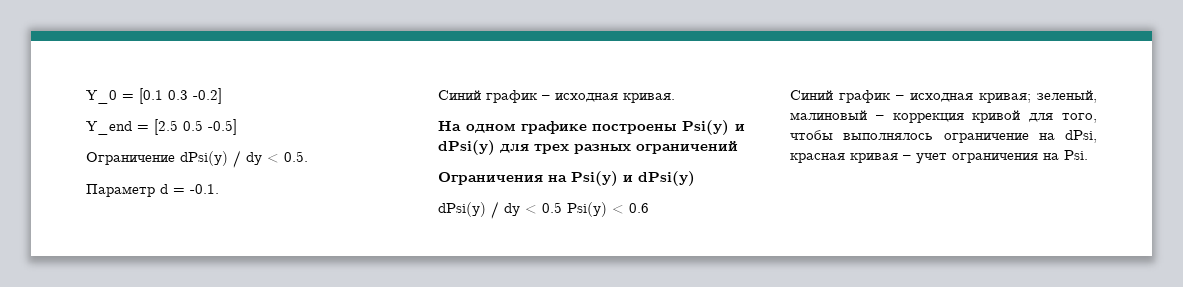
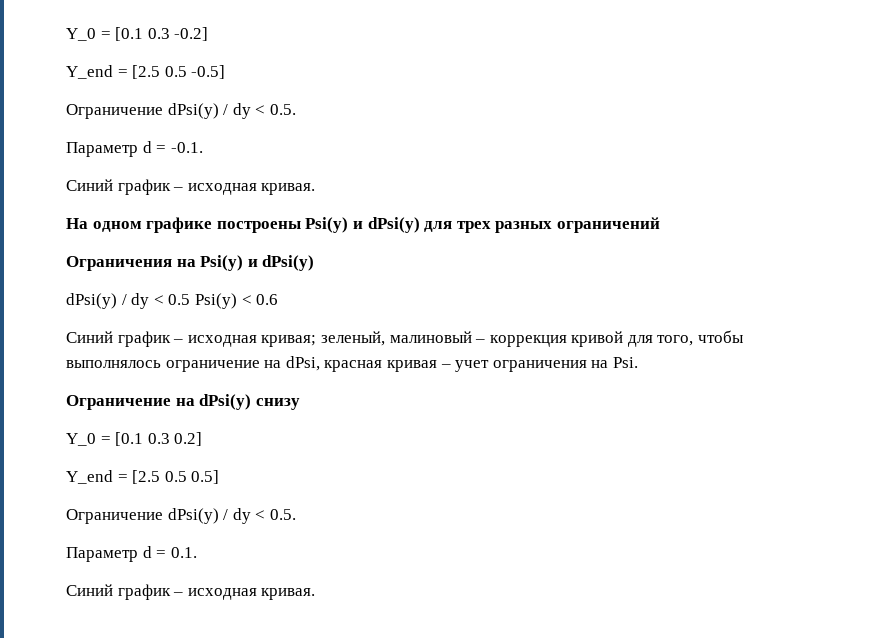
(1088, 155) none -> [66,394,300,410] [66,432,203,446] [66,470,220,484] [66,508,296,524] [66,546,197,562] [66,584,316,600] // Ограничение на dPsi(y) снизу // Y_0 = [0.1 0.3 0.2] // Y_end = [2.5 0.5 0.5] // Ограничение dPsi(y) / dy < 0.5. // Параметр d = 0.1. // Синий график – исходная кривая.

